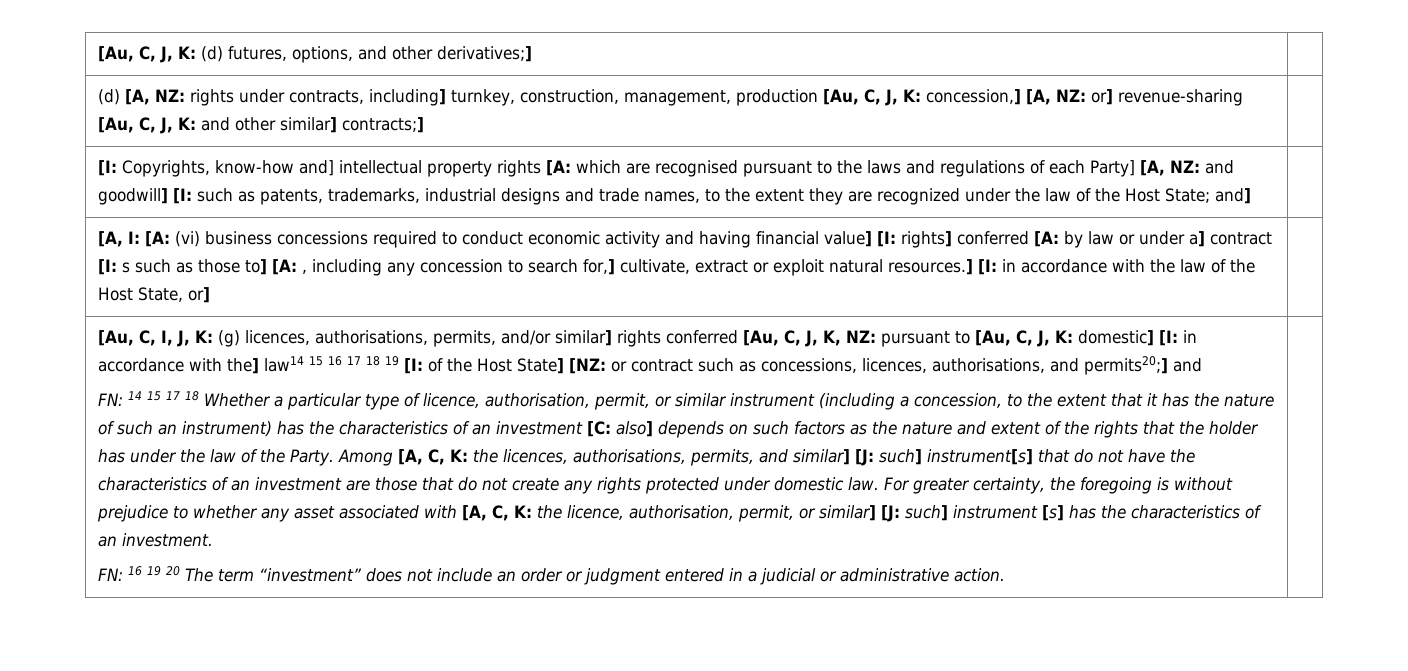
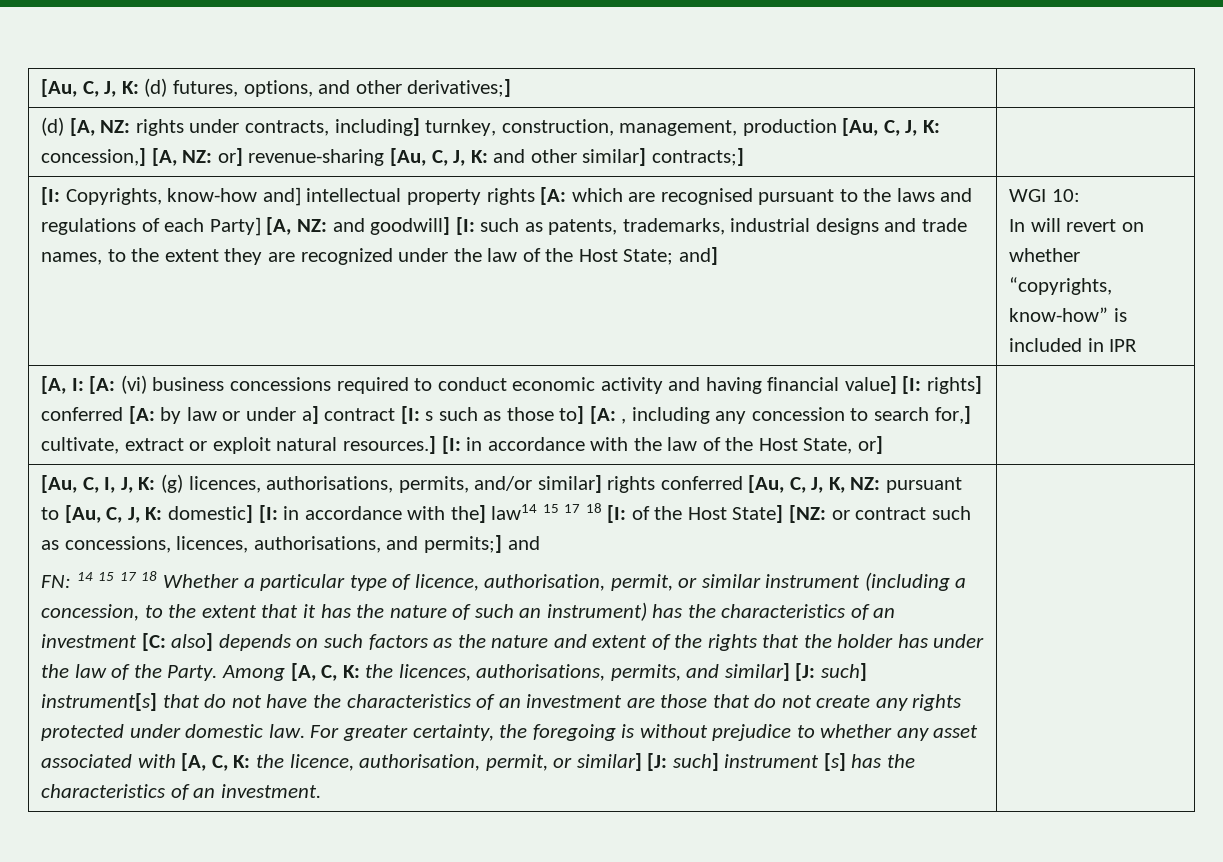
(1252, 196) none -> [1009,189,1080,202] [1009,218,1144,232] [1009,248,1081,262] [1009,277,1113,295] [1009,307,1127,322] [1009,338,1138,352] WGI 10: // In will revert on whether “copyrights, know-how” is included in IPR
[328,356,400,366] 16 17 18 19 -> [564,503,602,513] 17 18
[1084,356,1169,375] permits20;] -> [423,535,502,553] permits;]
[98,566,1006,585] // FN: 16 19 20 The term “investment” does not include an order or judgment entered in a judicial or administrative action. -> (321, 791) none

